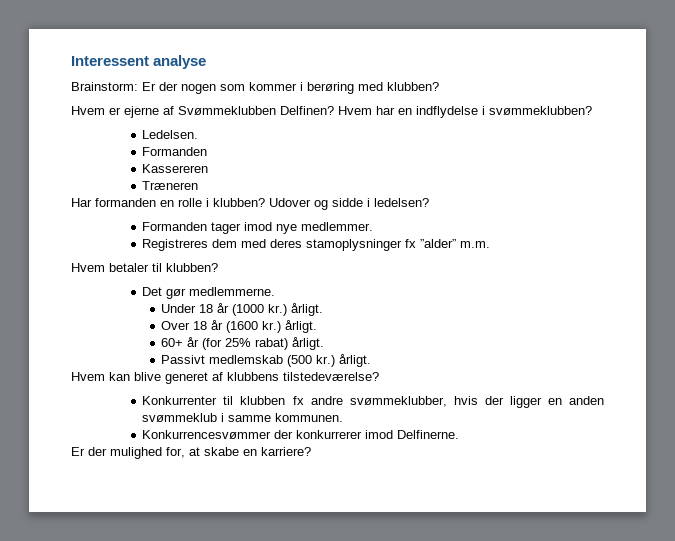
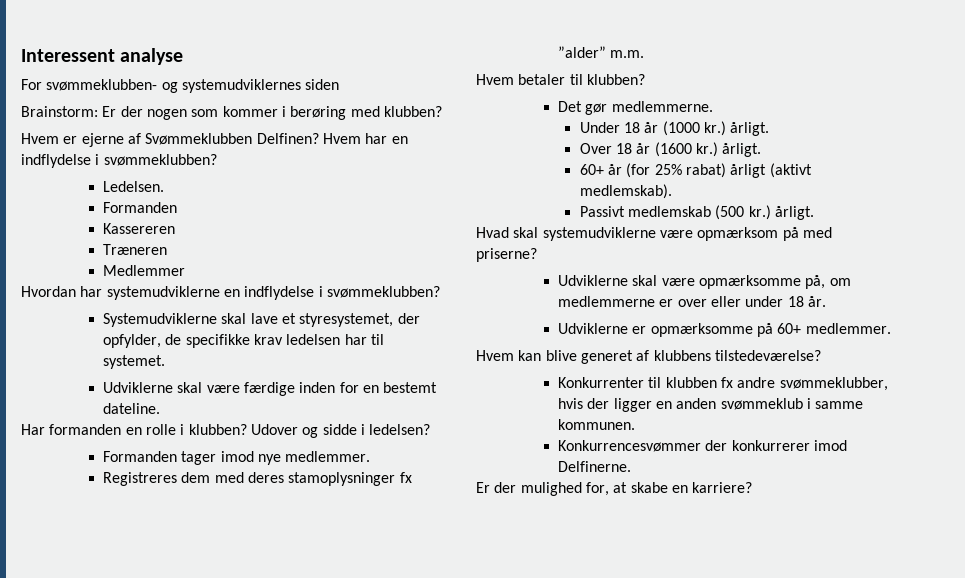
(207, 62) none -> [21,79,340,93] // For svømmeklubben- og systemudviklernes siden
(199, 185) none -> [103,265,186,276] [21,286,440,300] [103,313,420,327] [103,334,385,348] [103,355,166,369] [103,382,438,396] [103,403,161,414] // Medlemmer // Hvordan har systemudviklerne en indflydelse i svømmeklubben? // Systemudviklerne skal lave et styresystemet, der opfylder, de specifikke krav ledelsen har til systemet. // Udviklerne skal være færdige inden for en bestemt dateline.
[292,337,325,350] årligt. -> [730,163,812,178] [579,184,672,199] årligt (aktivt medlemskab).
(372, 360) none -> [476,227,832,241] [476,248,537,262] [558,275,851,289] [558,296,827,307] [558,323,891,337] // Hvad skal systemudviklerne være opmærksom på med priserne? // Udviklerne skal være opmærksomme på, om medlemmerne er over eller under 18 år. // Udviklerne er opmærksomme på 60+ medlemmer.

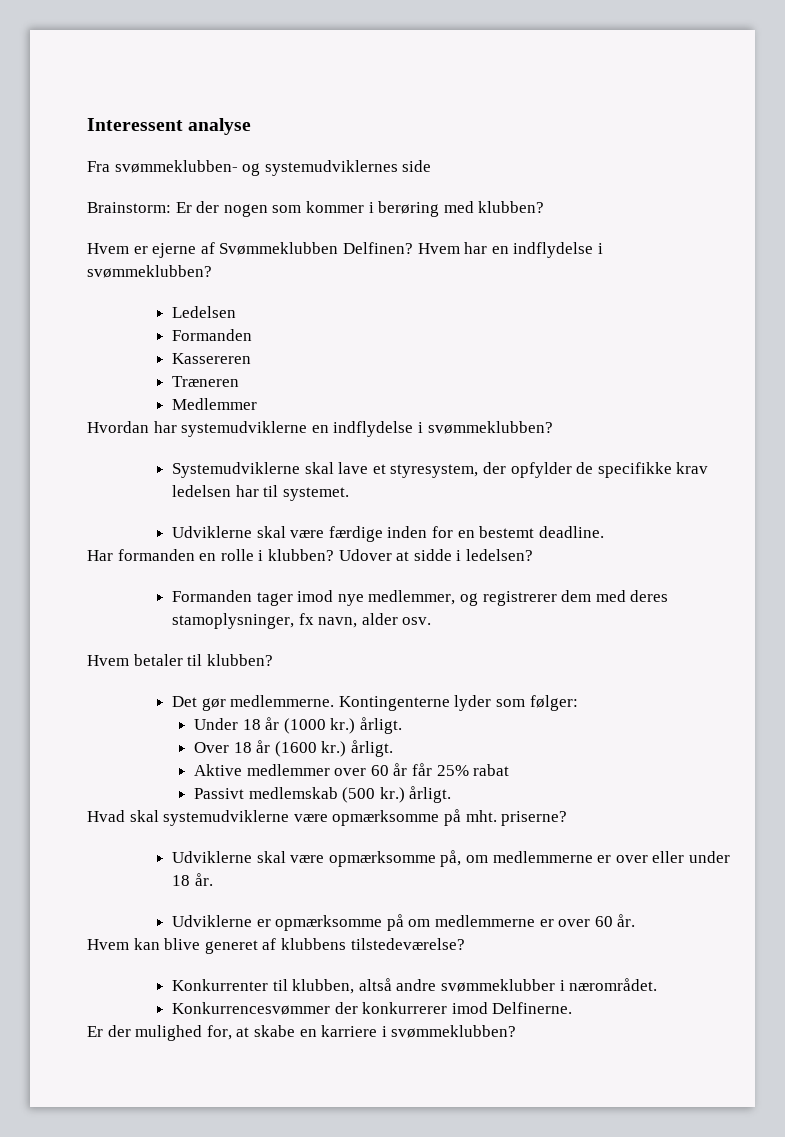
[21,79,42,90] For -> [87,161,110,172] Fra
[305,79,340,90] siden -> [402,160,432,172] side
[103,181,165,192] Ledelsen. -> [172,306,237,318] Ledelsen
[299,313,420,327] [103,334,162,348] styresystemet, der opfylder, -> [390,462,572,478] styresystem, der opfylder
[103,403,161,414] dateline. -> [538,526,604,538] deadline.
[302,427,319,438] og -> [396,551,410,561] at
[285,451,371,462] [103,472,412,486] [558,46,645,58] medlemmer. // Registreres dem med deres stamoplysninger fx ”alder” m.m. -> [368,590,669,606] [172,613,432,629] medlemmer, og registrerer dem med deres stamoplysninger, fx navn, alder osv.
(713, 106) none -> [338,695,578,711] Kontingenterne lyder som følger:
[579,163,812,178] [579,184,672,199] 60+ år (for 25% rabat) årligt (aktivt medlemskab). -> [194,763,510,776] Aktive medlemmer over 60 år får 25% rabat
[697,227,832,241] opmærksom på med -> [332,809,497,826] opmærksomme på mht.
[777,323,891,334] 60+ medlemmer. -> [408,914,636,927] om medlemmerne er over 60 år.
[665,377,888,391] [558,398,864,412] [558,419,636,430] klubben fx andre svømmeklubber, hvis der ligger en anden svømmeklub i samme kommunen. -> [292,978,658,994] klubben, altså andre svømmeklubber i nærområdet.
[692,482,753,493] karriere? -> [321,1025,517,1038] karriere i svømmeklubben?

